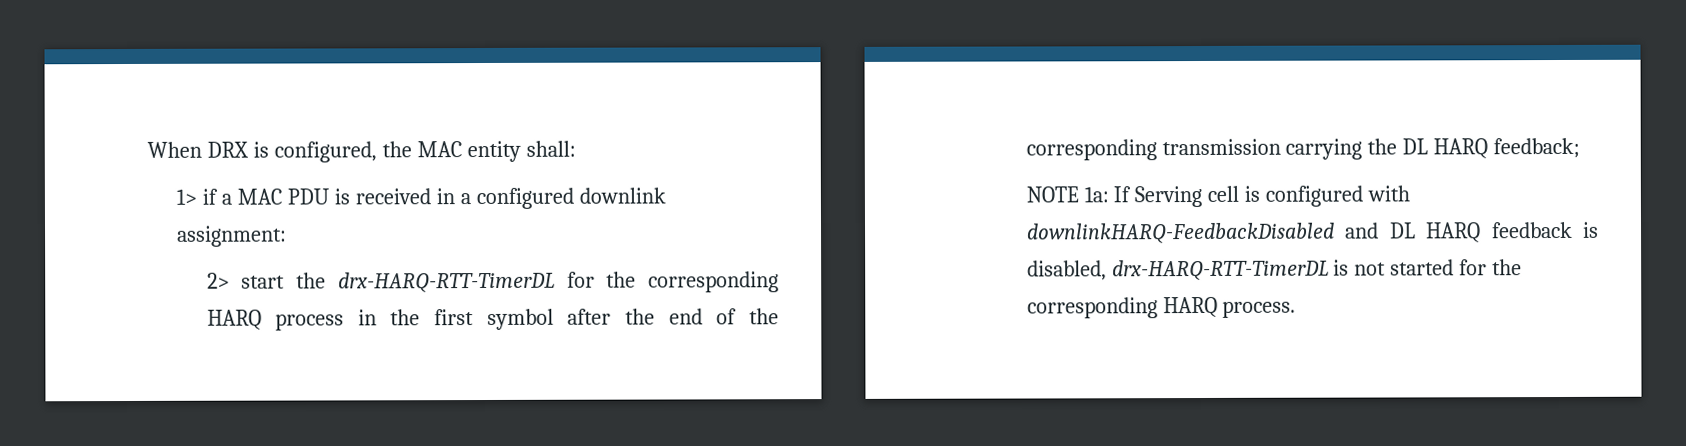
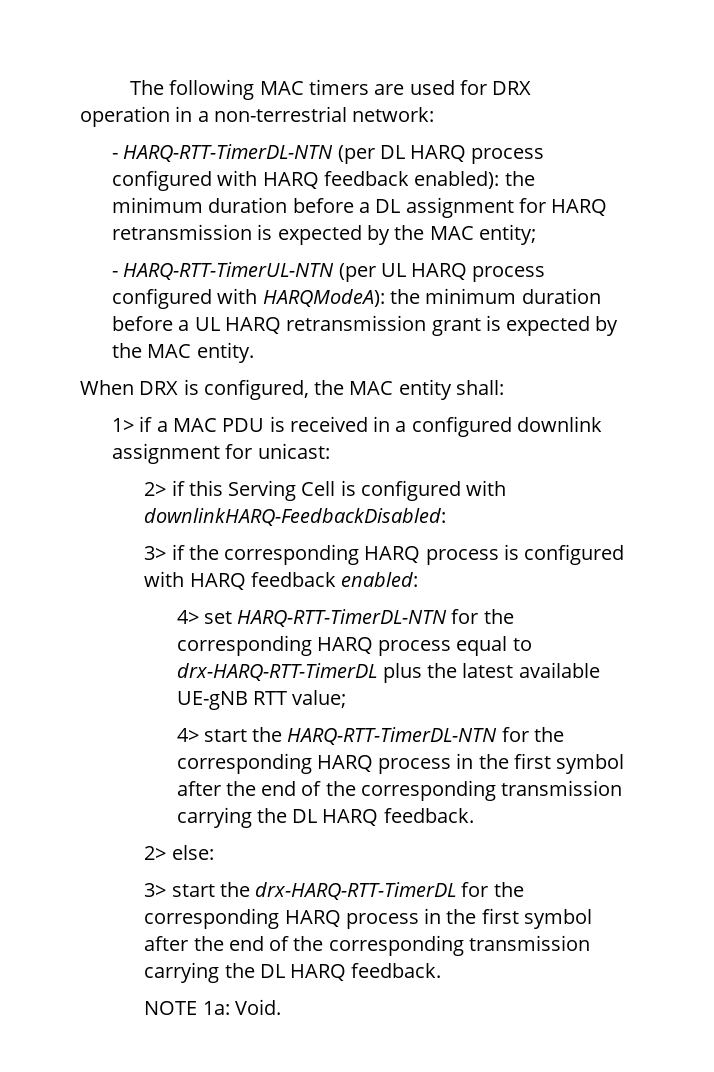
(147, 149) none -> [130,79,532,100] [80,106,435,127] [112,144,545,164] [112,170,535,191] [112,197,608,218] [112,224,536,245] [112,262,546,282] [112,288,601,309] [112,315,619,336] [112,342,254,363] The following MAC timers are used for DRX operation in a non-terrestrial network: // - HARQ-RTT-TimerDL-NTN (per DL HARQ process configured with HARQ feedback enabled): the minimum duration before a DL assignment for HARQ retransmission is expected by the MAC entity; // - HARQ-RTT-TimerUL-NTN (per UL HARQ process configured with HARQModeA): the minimum duration before a UL HARQ retransmission grant is expected by the MAC entity. //
[177,225,288,247] [206,272,230,289] assignment: // 2> -> [112,443,330,464] [144,480,507,501] [144,508,447,526] [144,544,625,565] [144,571,419,590] [176,609,514,627] [176,635,532,656] [176,662,600,683] [176,690,347,710] [176,727,564,745] [176,753,625,774] [176,780,623,801] [176,807,474,828] [144,845,214,860] [144,883,167,897] assignment for unicast: // 2> if this Serving Cell is configured with downlinkHARQ-FeedbackDisabled: // 3> if the corresponding HARQ process is configured with HARQ feedback enabled: // 4> set HARQ-RTT-TimerDL-NTN for the corresponding HARQ process equal to drx-HARQ-RTT-TimerDL plus the latest available UE-gNB RTT value; // 4> start the HARQ-RTT-TimerDL-NTN for the corresponding HARQ process in the first symbol after the end of the corresponding transmission carrying the DL HARQ feedback. // 2> else: // 3>
[1493,137,1581,159] feedback; -> [351,963,442,978] feedback.
[1113,185,1411,208] [1026,221,1599,244] [1026,259,1523,281] [1026,296,1297,319] If Serving cell is configured with downlinkHARQ-FeedbackDisabled and DL HARQ feedback is disabled, drx-HARQ-RTT-TimerDL is not started for the corresponding HARQ process. -> [234,999,281,1015] Void.

